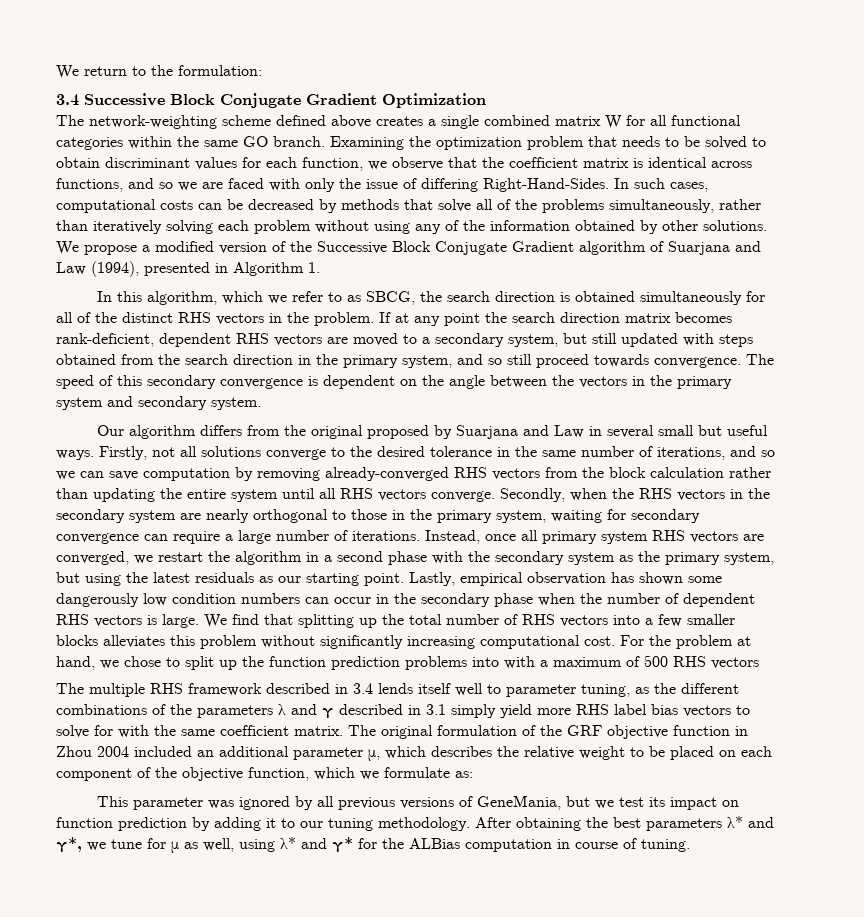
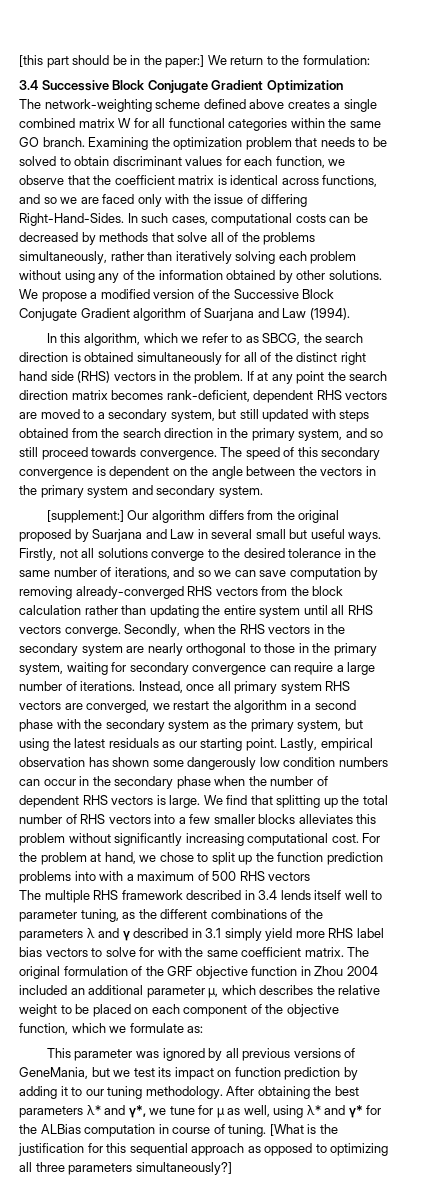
(56, 72) none -> [19,55,205,68] [this part should be in the paper:]
[269,178,335,192] with only -> [137,194,190,207] only with
[91,261,320,277] (1994), presented in Algorithm 1. -> [309,308,350,320] (1994).
[178,312,211,323] RHS -> [340,352,366,365] [19,371,111,383] right hand side (RHS)
(261, 403) none -> [46,510,124,523] [supplement:]
(690, 845) none -> [269,1124,338,1136] [18,1143,389,1156] [19,1162,232,1175] [What is the justification for this sequential approach as opposed to optimizing all three parameters simultaneously?]

